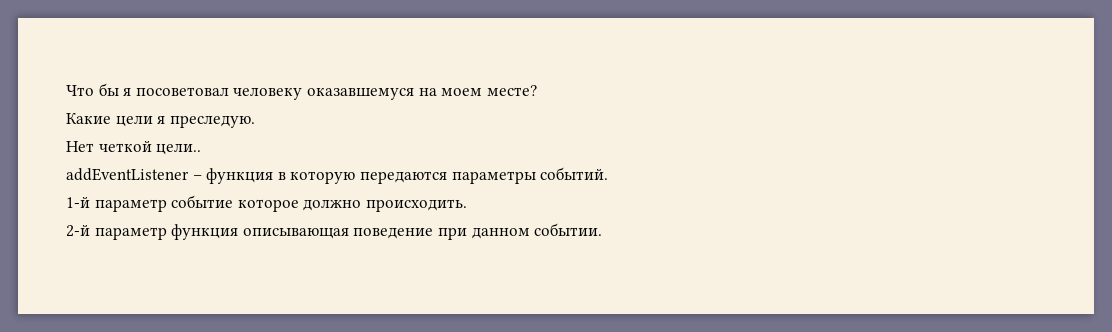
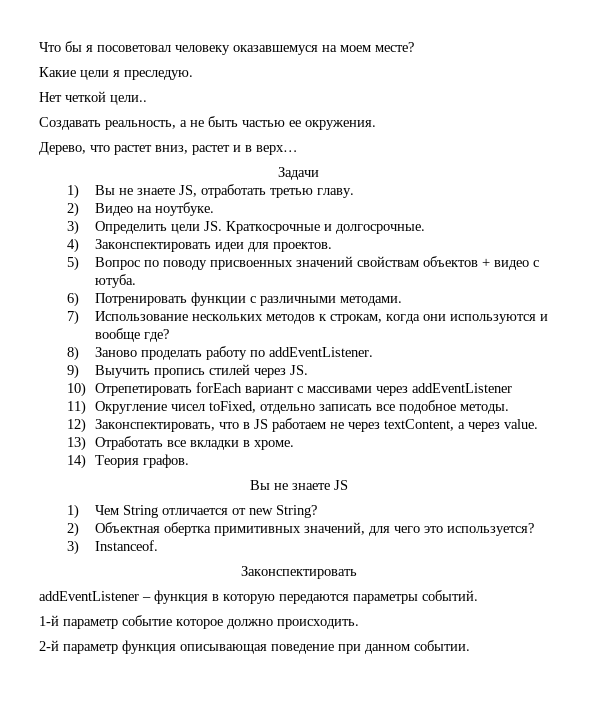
(202, 149) none -> [39,116,376,130] [39,142,298,155] [278,167,319,180] [67,184,355,199] [67,202,215,217] [67,220,426,235] [67,238,333,253] [67,256,540,271] [95,274,137,288] [67,292,403,307] [67,310,549,325] [95,328,170,342] [67,346,374,361] [67,364,309,379] [67,382,513,397] [67,400,510,415] [67,418,539,433] [67,436,295,451] [67,454,190,469] [249,480,348,490] [67,504,318,519] [67,522,535,537] [67,540,159,555] [240,566,357,579] // Создавать реальность, а не быть частью ее окружения. // Дерево, что растет вниз, растет и в верх… // Задачи // 1) Вы не знаете JS, отработать третью главу. // 2) Видео на ноутбуке. // 3) Определить цели JS. Краткосрочные и долгосрочные. // 4) Законспектировать идеи для проектов. // 5) Вопрос по поводу присвоенных значений свойствам объектов + видео с ютуба. // 6) Потренировать функции с различными методами. // 7) Использование нескольких методов к строкам, когда они используются и вообще где? // 8) Заново проделать работу по addEventListener. // 9) Выучить пропись стилей через JS. // 10) Отрепетировать forEach вариант с массивами через addEventListener // 11) Округление чисел toFixed, отдельно записать все подобное методы. // 12) Законспектировать, что в JS работаем не через textContent, а через value. // 13) Отработать все вкладки в хроме. // 14) Теория графов. // Вы не знаете JS // 1) Чем String отличается от new String? // 2) Объектная обертка примитивных значений, для чего это используется? // 3) Instanceof. // Законспектировать

